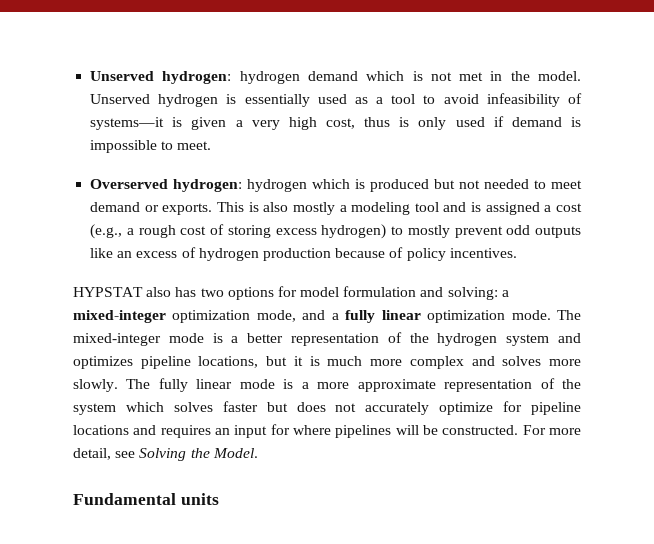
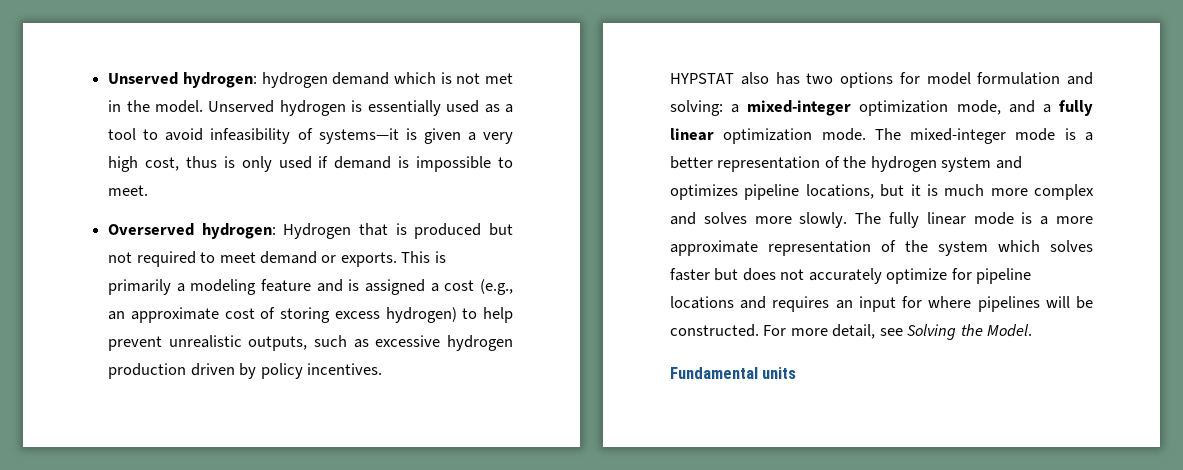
[247,179,351,192] hydrogen which -> [283,223,389,239] Hydrogen that
[484,179,530,189] needed -> [136,251,196,267] required
[263,202,335,215] also mostly -> [108,279,172,295] primarily
[414,202,439,212] tool -> [261,279,312,292] feature
[126,225,176,238] a rough -> [108,307,219,323] an approximate
[407,225,581,238] [90,247,404,261] mostly prevent odd outputs like an excess of hydrogen production because of -> [483,307,513,323] [108,335,513,351] [108,363,257,379] help prevent unrealistic outputs, such as excessive hydrogen production driven by

